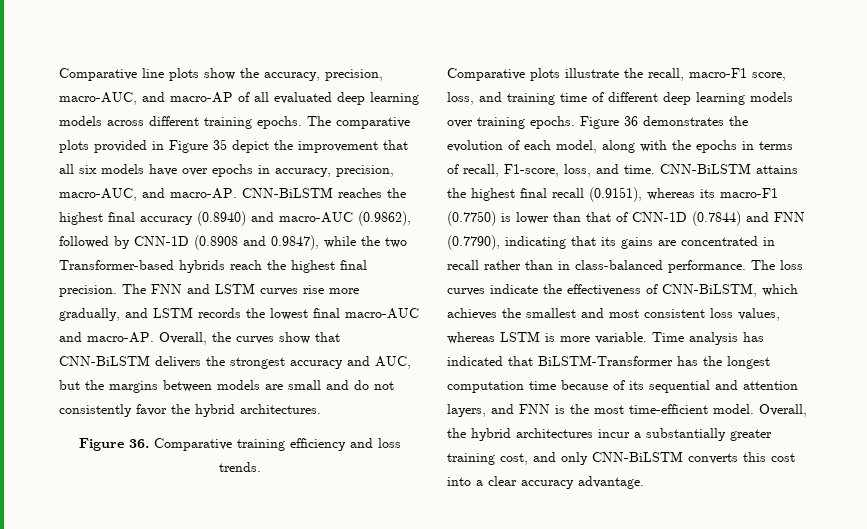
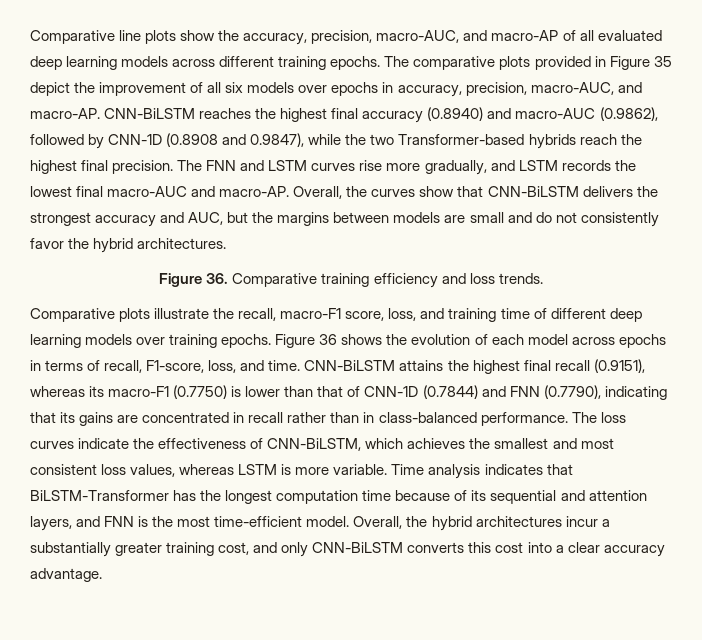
[383,140,408,150] that -> [190,82,204,93] of
[149,164,177,176] have -> (295, 87) none
[643,116,724,126] demonstrates -> [341,334,383,345] shows
[556,140,691,153] model, along with the -> [527,334,615,345] model across
[743,332,764,342] [447,356,503,366] has indicated -> [484,464,543,475] indicates

